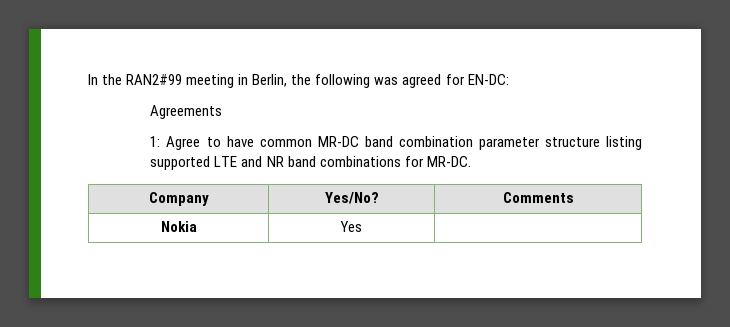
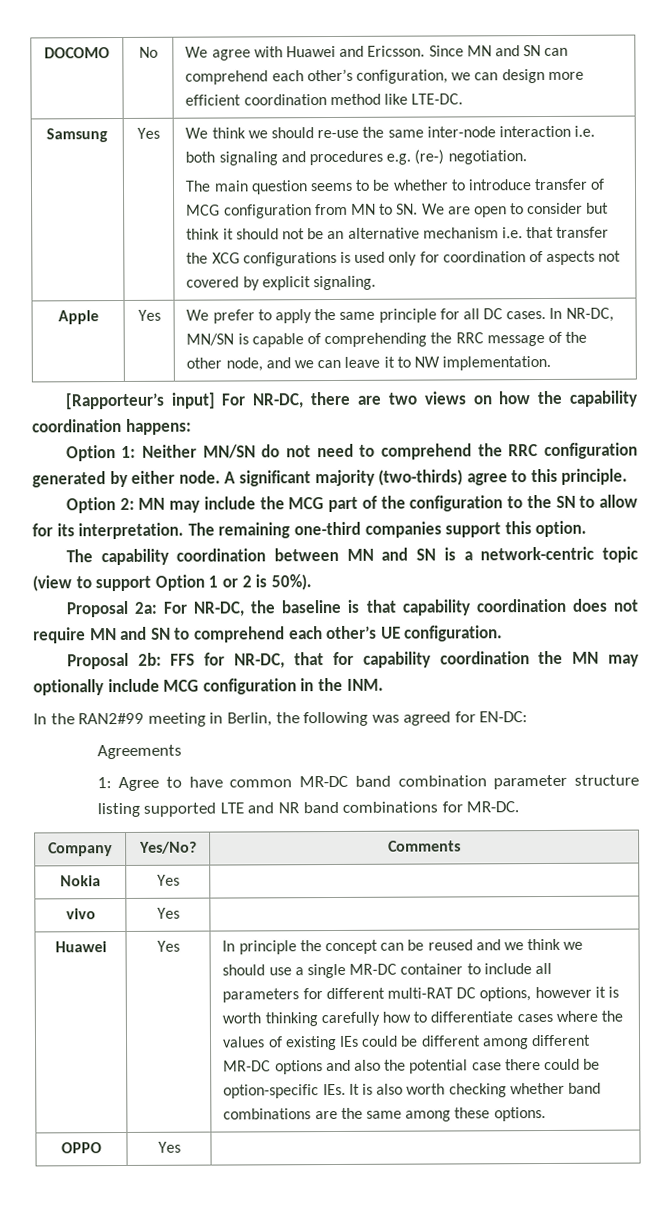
(88, 79) none -> [44,47,110,59] [138,46,158,58] [185,45,569,61] [185,68,584,85] [185,93,464,106] [46,128,108,143] [136,127,160,139] [185,125,596,139] [185,149,527,166] [185,178,606,195] [186,202,610,219] [186,226,610,240] [186,250,622,267] [186,275,376,291] [57,310,99,325] [137,309,161,321] [186,307,614,324] [186,331,588,348] [186,355,552,372] [64,390,638,410] [32,418,192,435] [65,442,638,462] [32,468,629,488] [65,494,638,514] [32,520,588,540] [65,546,639,566] [32,574,312,592] [65,598,639,618] [33,625,504,644] [66,650,639,670] [33,677,384,696] DOCOMO | No | We agree with Huawei and Ericsson. Since MN and SN can comprehend each other’s configuration, we can design more efficient coordination method like LTE-DC. // Samsung | Yes | We think we should re-use the same inter-node interaction i.e. both signaling and procedures e.g. (re-) negotiation. // The main question seems to be whether to introduce transfer of MCG configuration from MN to SN. We are open to consider but think it should not be an alternative mechanism i.e. that transfer the XCG configurations is used only for coordination of aspects not covered by explicit signaling. // Apple | Yes | We prefer to apply the same principle for all DC cases. In NR-DC, MN/SN is capable of comprehending the RRC message of the other node, and we can leave it to NW implementation. // [Rapporteur’s input] For NR-DC, there are two views on how the capability coordination happens: // Option 1: Neither MN/SN do not need to comprehend the RRC configuration generated by either node. A significant majority (two-thirds) agree to this principle. // Option 2: MN may include the MCG part of the configuration to the SN to allow for its interpretation. The remaining one-third companies support this option. // The capability coordination between MN and SN is a network-centric topic (view to support Option 1 or 2 is 50%). // Proposal 2a: For NR-DC, the baseline is that capability coordination does not require MN and SN to comprehend each other’s UE configuration. // Proposal 2b: FFS for NR-DC, that for capability coordination the MN may optionally include MCG configuration in the INM. //
(362, 226) none -> [65,908,96,920] [156,907,180,919] [54,941,107,953] [156,940,180,952] [222,938,584,955] [222,962,552,979] [222,986,619,1003] [222,1010,623,1027] [222,1034,591,1051] [223,1058,601,1075] [223,1082,601,1099] [223,1107,546,1122] [61,1142,102,1154] [157,1141,181,1153] // vivo | Yes | // Huawei | Yes | In principle the concept can be reused and we think we should use a single MR-DC container to include all parameters for different multi-RAT DC options, however it is worth thinking carefully how to differentiate cases where the values of existing IEs could be different among different MR-DC options and also the potential case there could be option-specific IEs. It is also worth checking whether band combinations are the same among these options. // OPPO | Yes |

